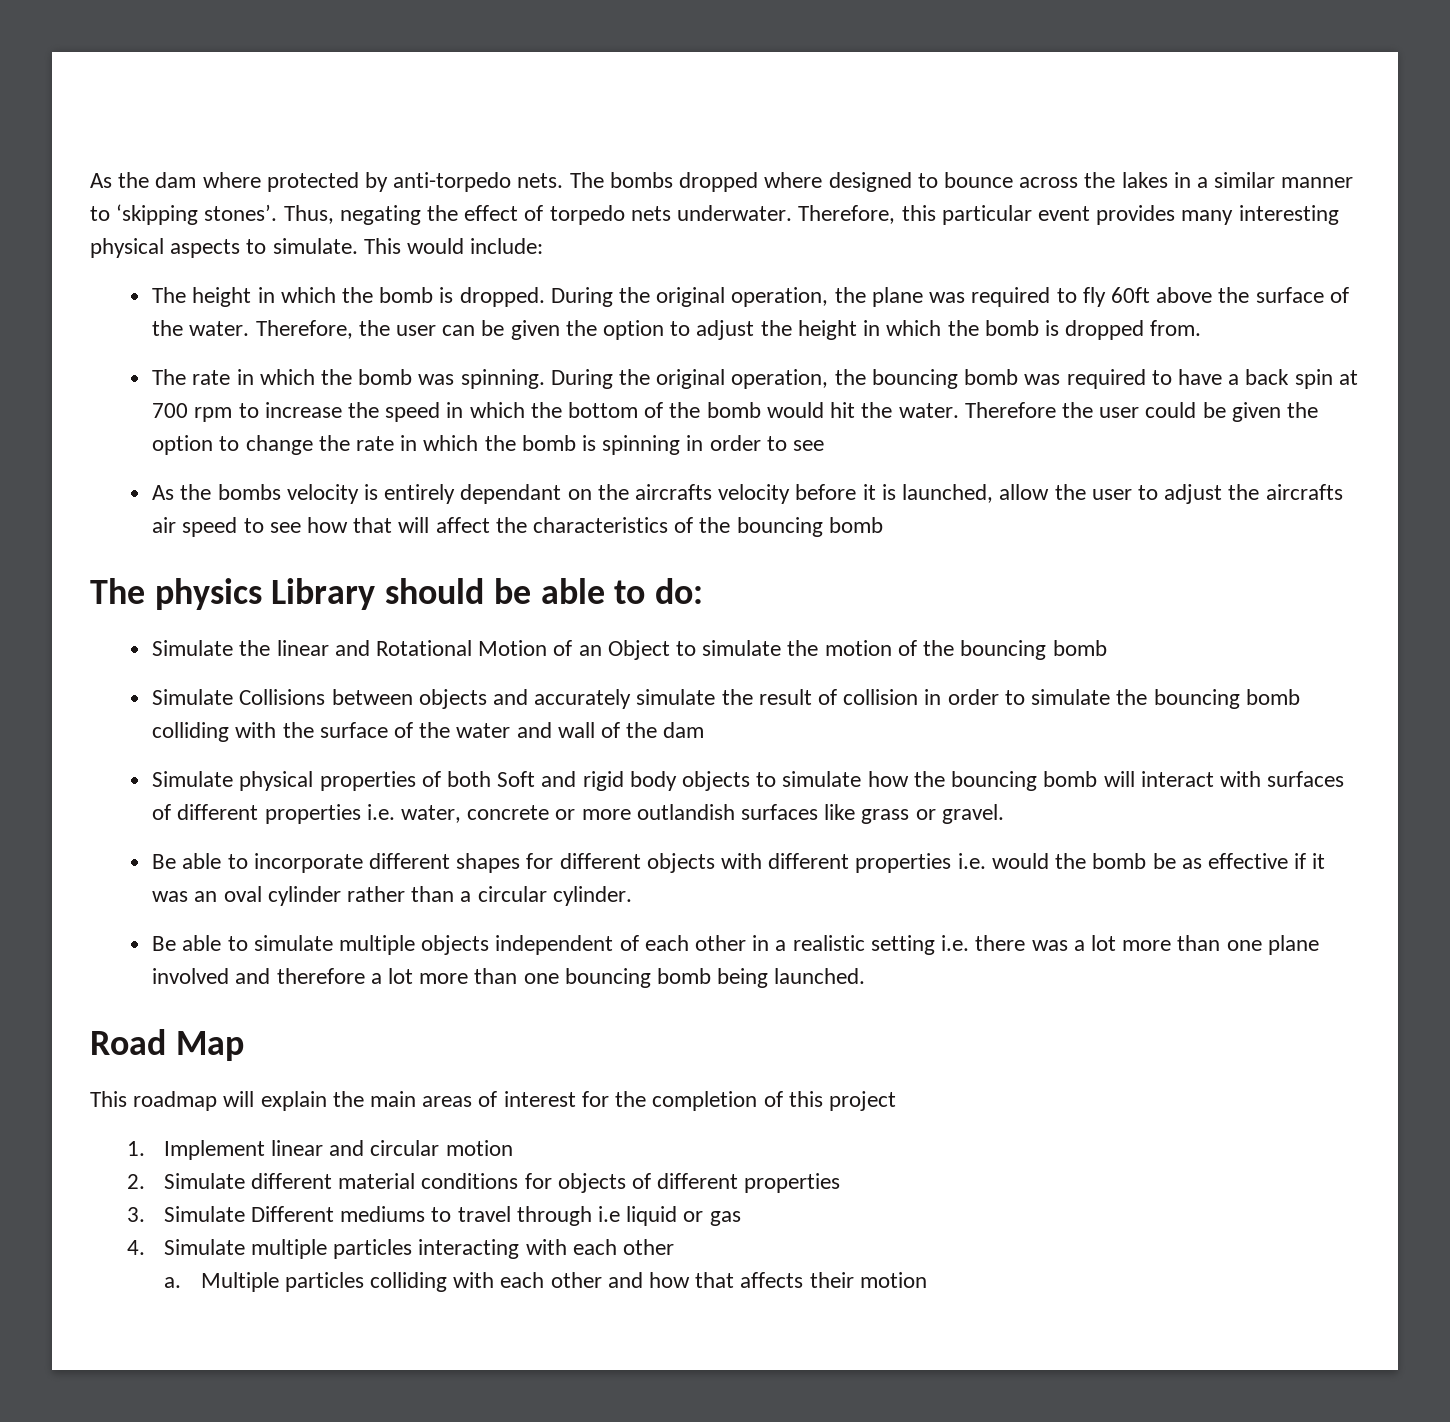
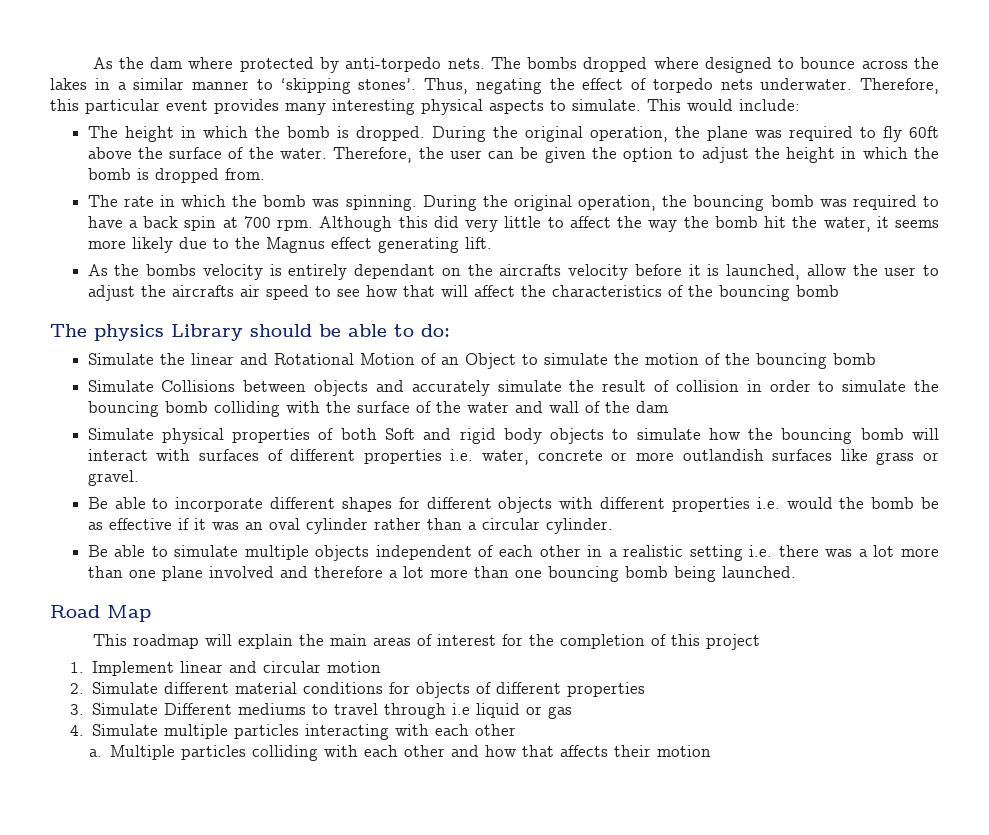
[194,402,824,422] rpm to increase the speed in which the bottom of the bomb would -> [277,216,758,232] rpm. Although this did very little to affect the way the bomb
[898,402,1318,422] [152,435,825,455] water. Therefore the user could be given the option to change the rate in which the bomb is spinning in order to see -> [823,216,940,232] [87,237,492,253] water, it seems more likely due to the Magnus effect generating lift.

